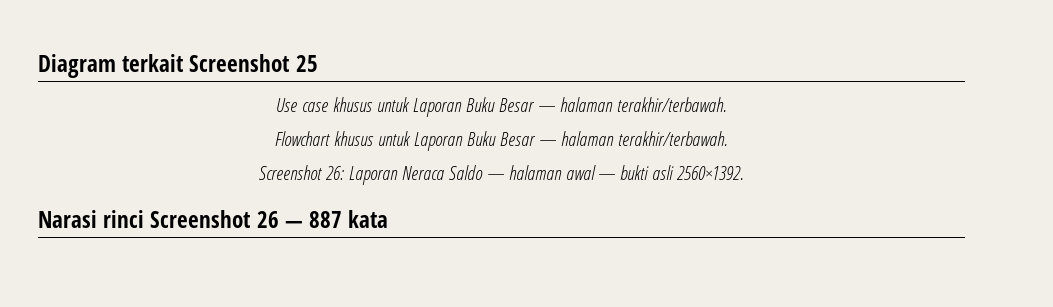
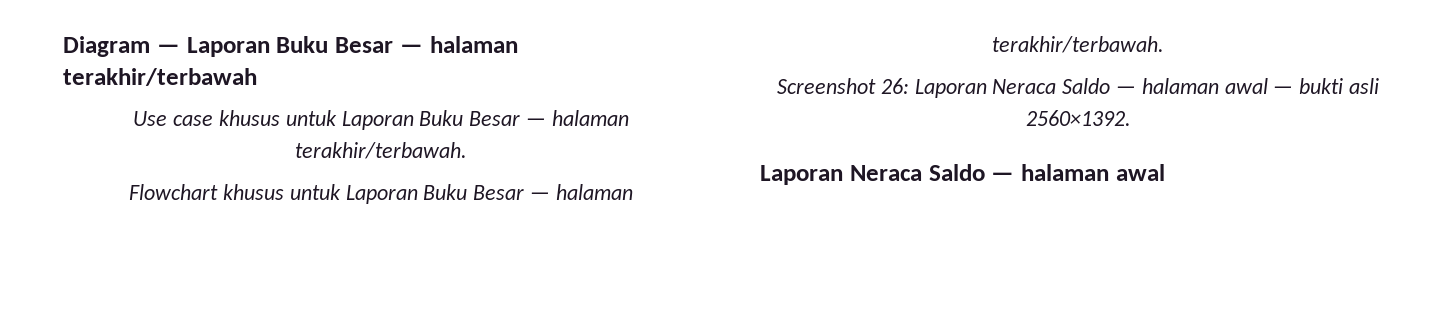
[122,54,318,72] terkait Screenshot 25 -> [156,36,518,57] [63,68,257,86] — Laporan Buku Besar — halaman terakhir/terbawah
[38,210,389,228] Narasi rinci Screenshot 26 — 887 kata -> [760,164,1165,185] Laporan Neraca Saldo — halaman awal

